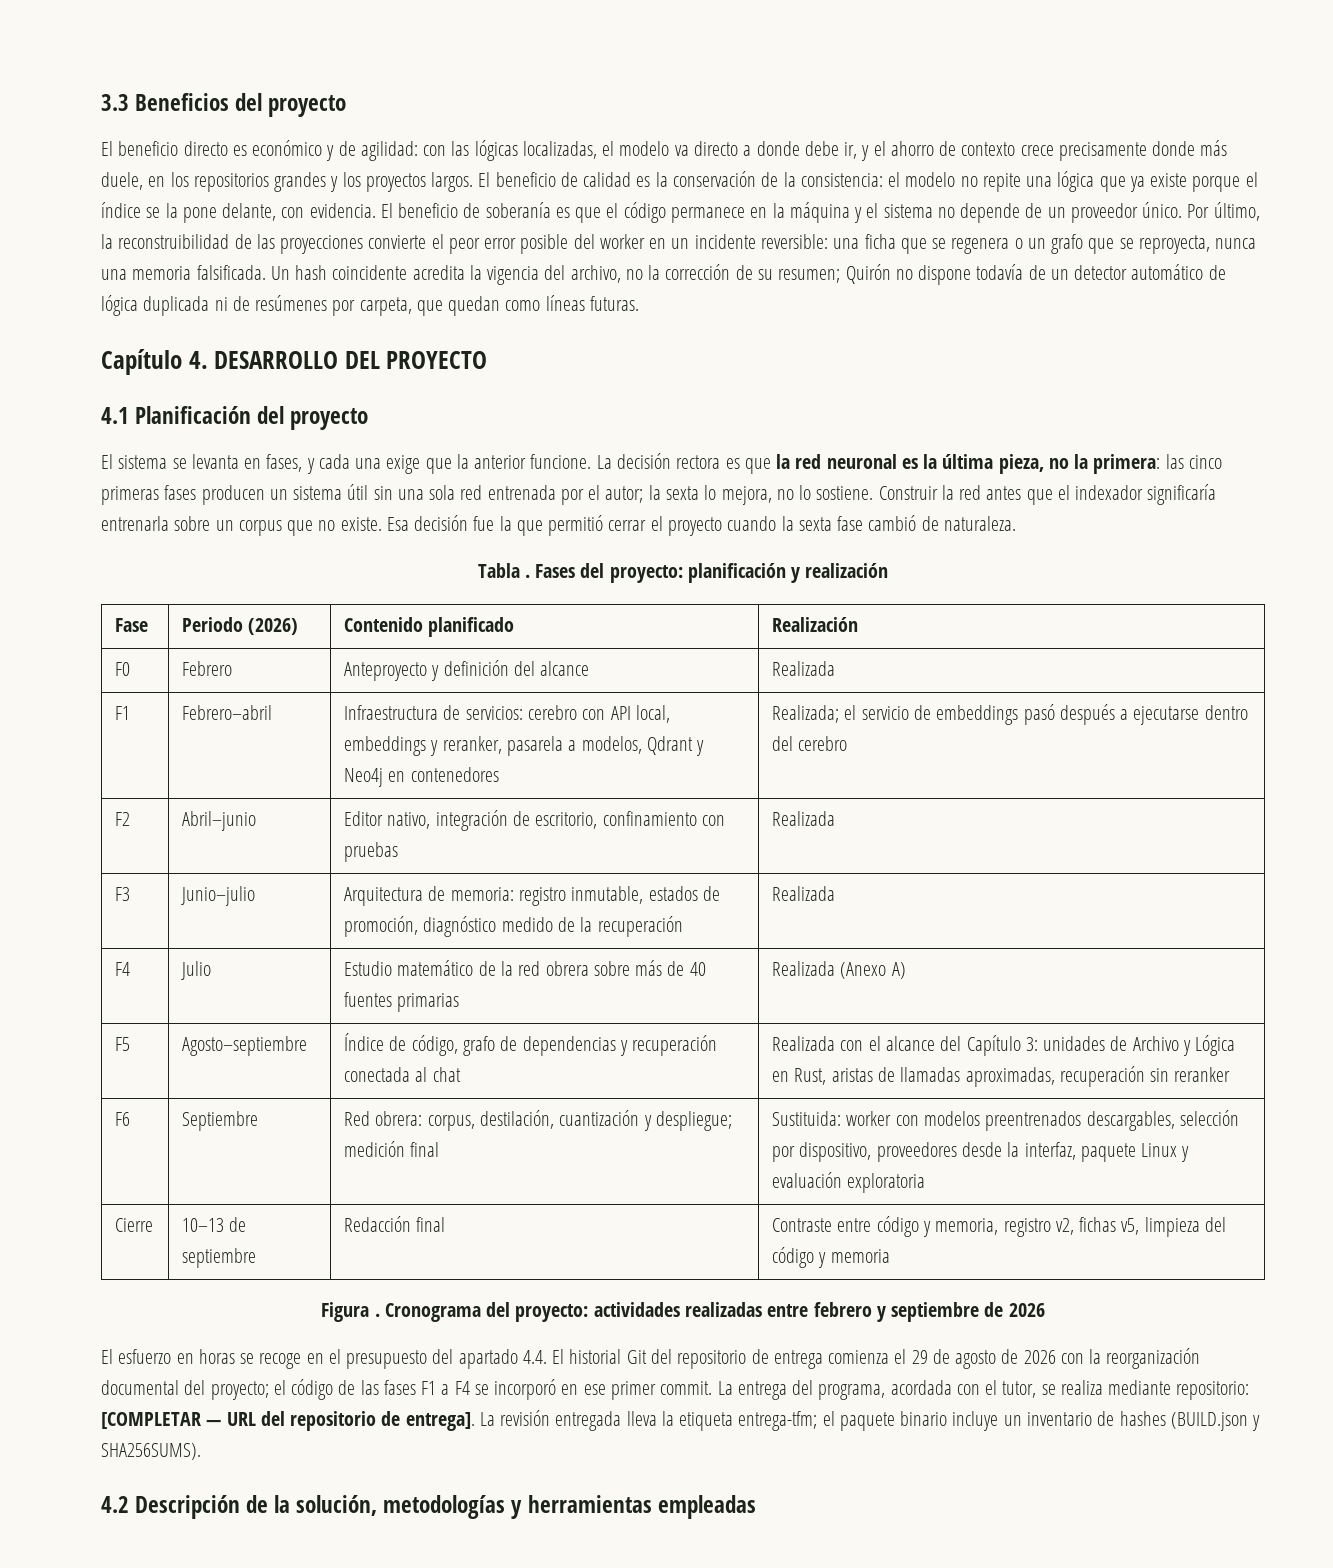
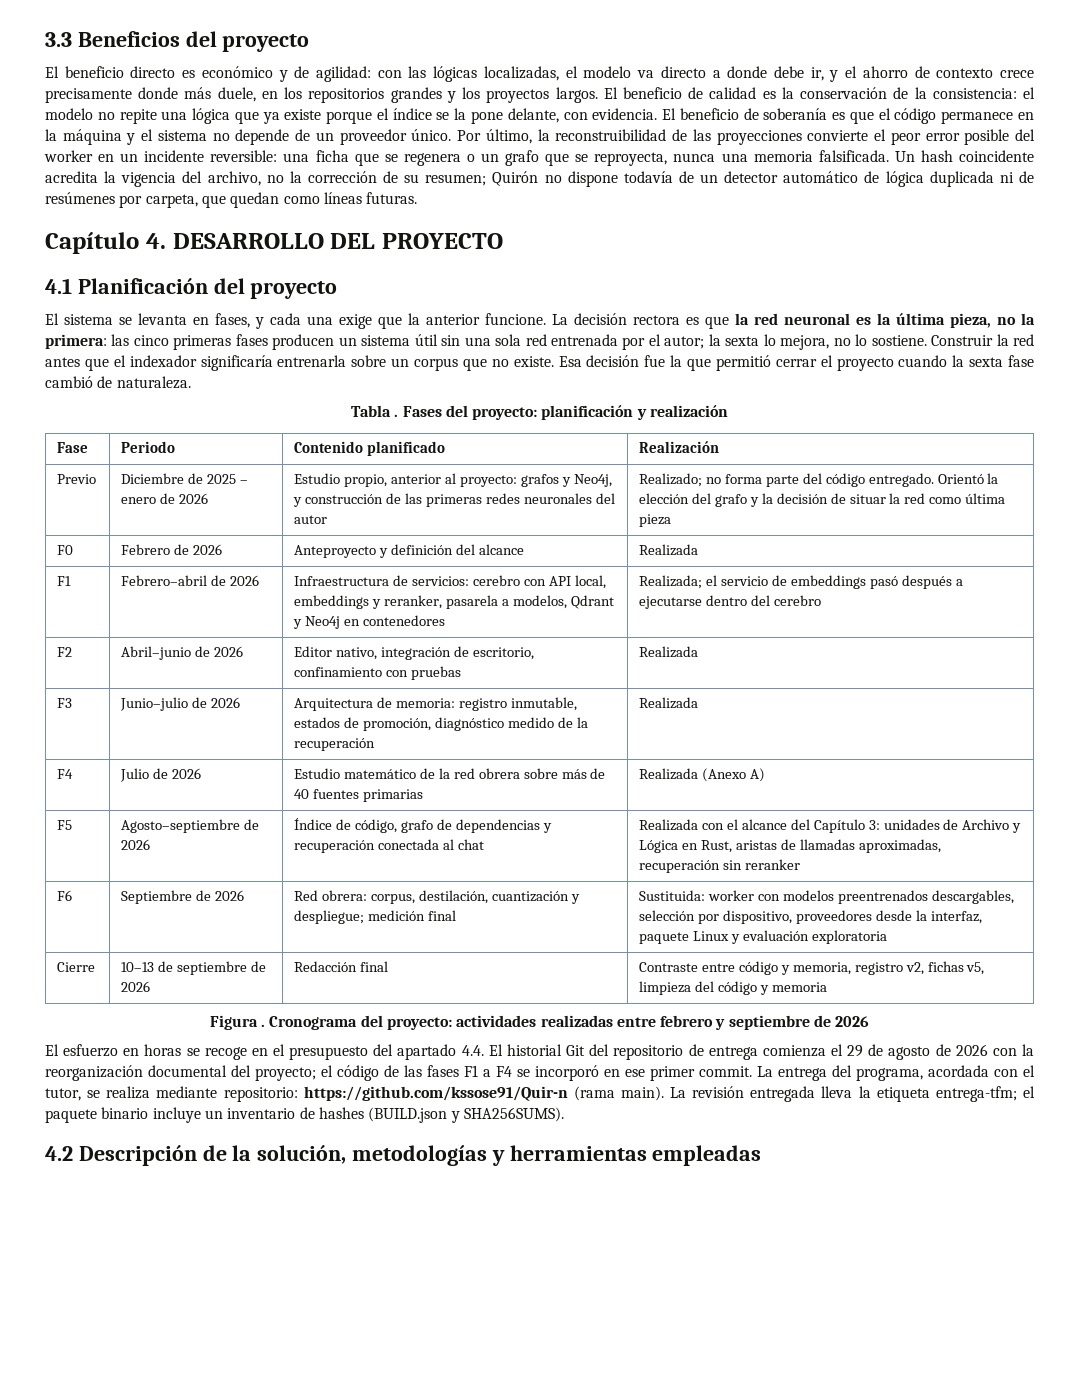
[248,618,299,635] (2026) -> (176, 447) none
(859, 624) none -> [57,474,97,484] [121,473,248,484] [121,493,208,504] [294,473,612,487] [293,493,615,507] [294,515,328,524] [639,473,999,487] [639,493,1006,507] [639,514,672,527] // Previo | Diciembre de 2025 – enero de 2026 | Estudio propio, anterior al proyecto: grafos y Neo4j, y construcción de las primeras redes neuronales del autor | Realizado; no forma parte del código entregado. Orientó la elección del grafo y la decisión de situar la red como última pieza
(233, 668) none -> [174,544,222,555] de 2026
(273, 712) none -> [211,575,259,586] de 2026
(257, 821) none -> [195,646,243,657] de 2026
(256, 896) none -> [192,697,240,708] de 2026
(212, 970) none -> [153,768,201,779] de 2026
(308, 1046) none -> [244,819,260,830] [121,839,151,850] de 2026
(259, 1121) none -> [196,890,244,901] de 2026
(257, 1258) none -> [250,961,266,972] [121,981,151,992] de 2026
[101,1411,475,1431] [COMPLETAR — URL del repositorio de entrega]. -> [303,1086,664,1101] https://github.com/kssose91/Quir-n (rama main).

